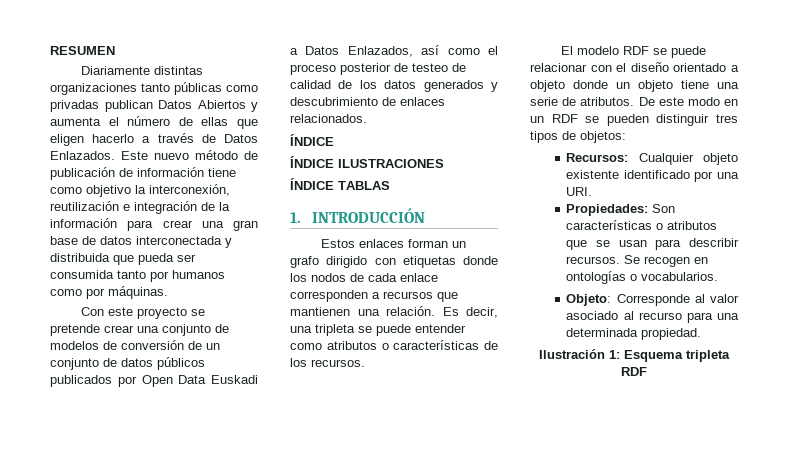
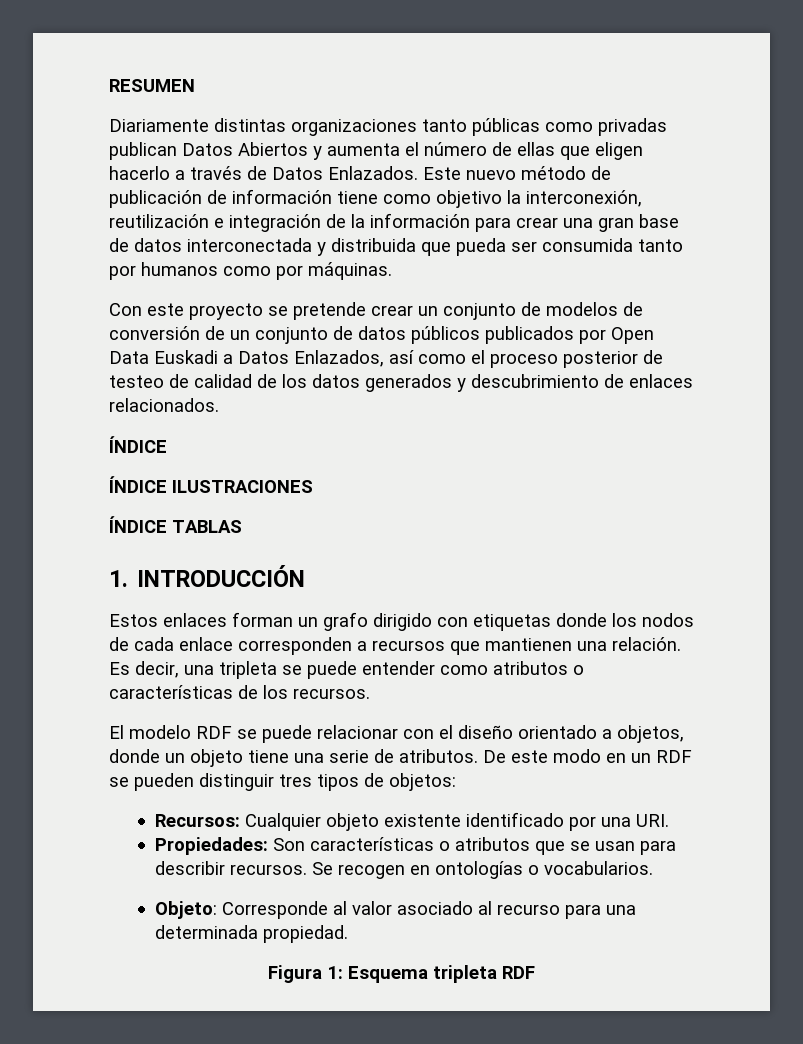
[137,326,159,333] una -> [418,306,438,316] un
[530,80,565,92] objeto -> [617,725,684,743] objetos,
[539,349,605,359] Ilustración -> [268,965,322,983] Figura

